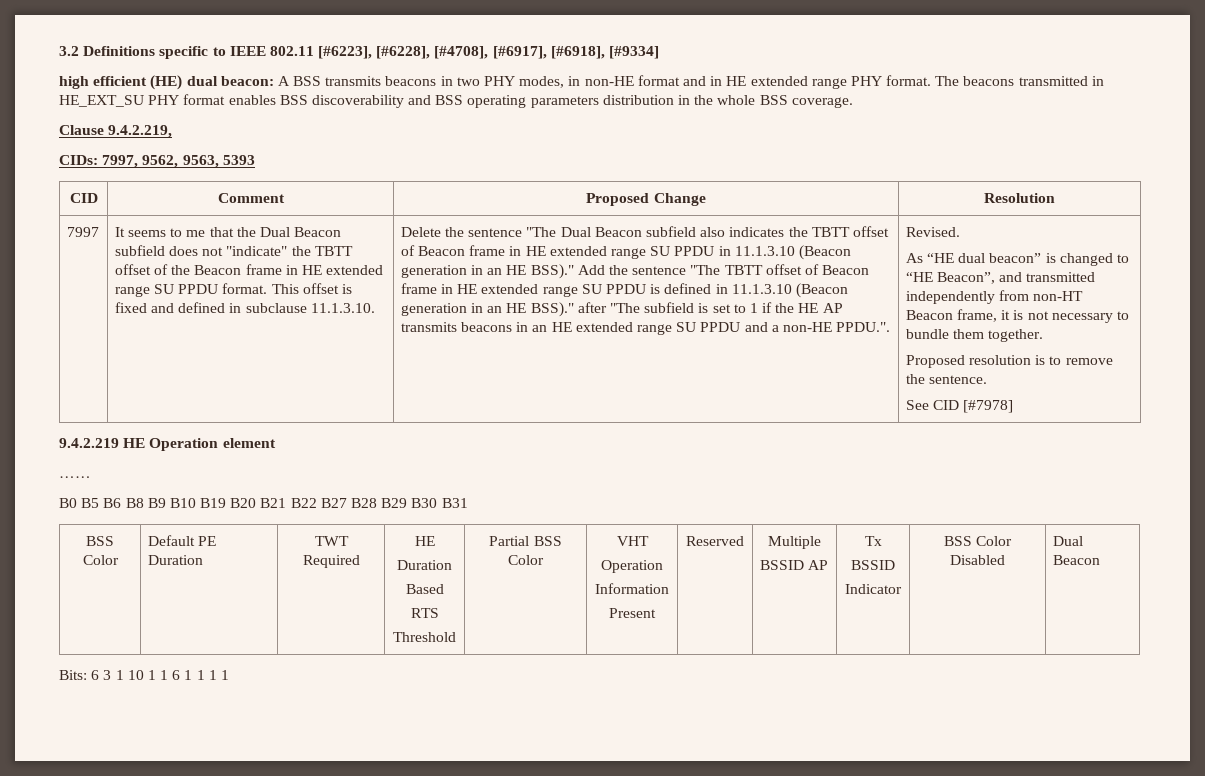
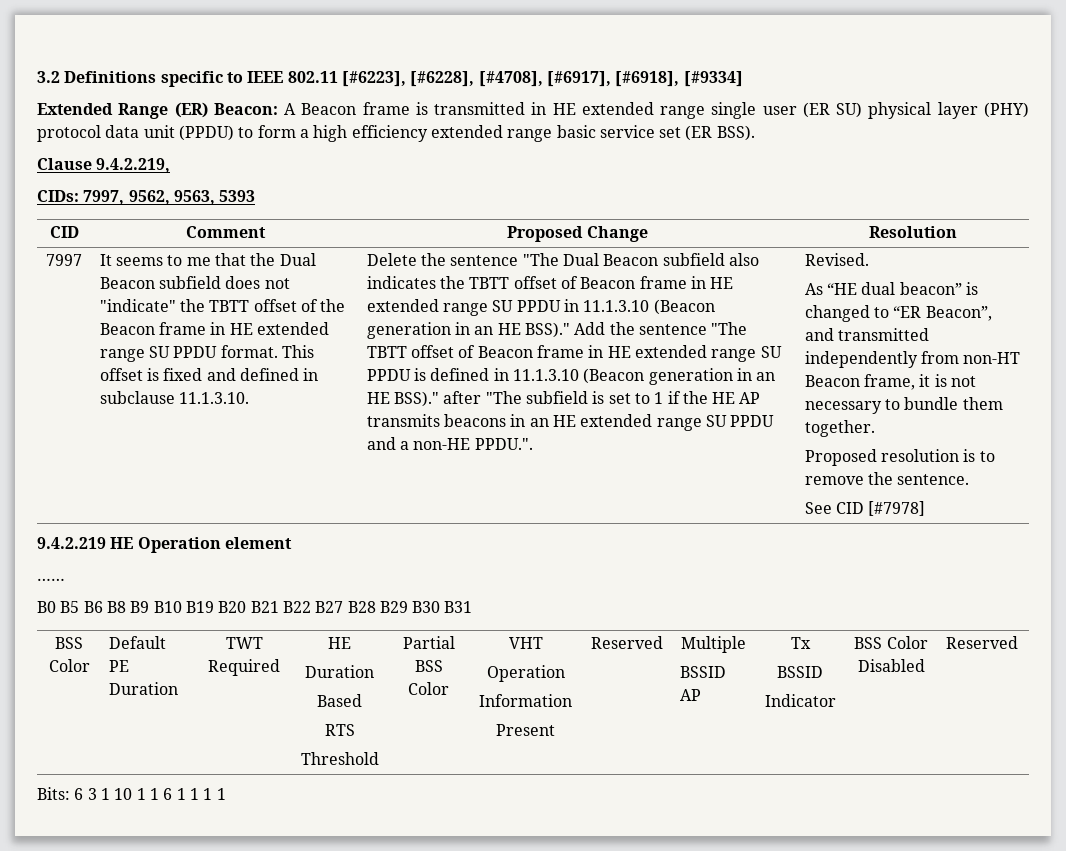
[59,75,1104,90] [59,94,853,108] high efficient (HE) dual beacon: A BSS transmits beacons in two PHY modes, in non-HE format and in HE extended range PHY format. The beacons transmitted in HE_EXT_SU PHY format enables BSS discoverability and BSS operating parameters distribution in the whole BSS coverage. -> [37,102,1030,119] [37,125,755,142] Extended Range (ER) Beacon: A Beacon frame is transmitted in HE extended range single user (ER SU) physical layer (PHY) protocol data unit (PPDU) to form a high efficiency extended range basic service set (ER BSS).
[905,272,933,282] “HE -> [893,306,922,318] “ER
[1052,536,1083,546] [1052,555,1100,565] Dual Beacon -> [945,636,1018,649] Reserved

